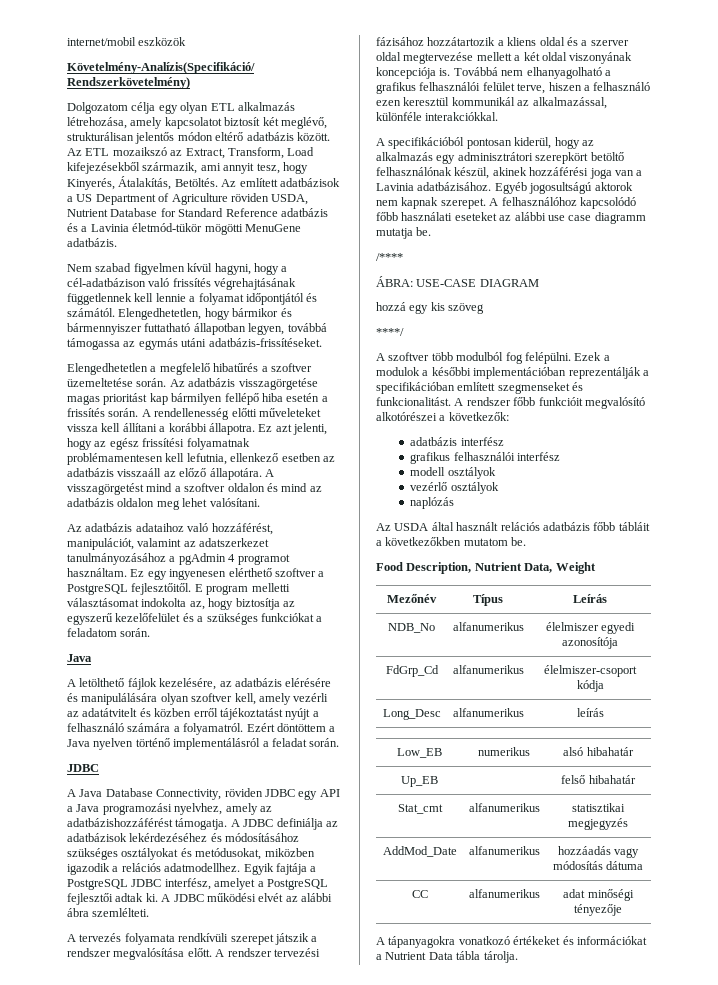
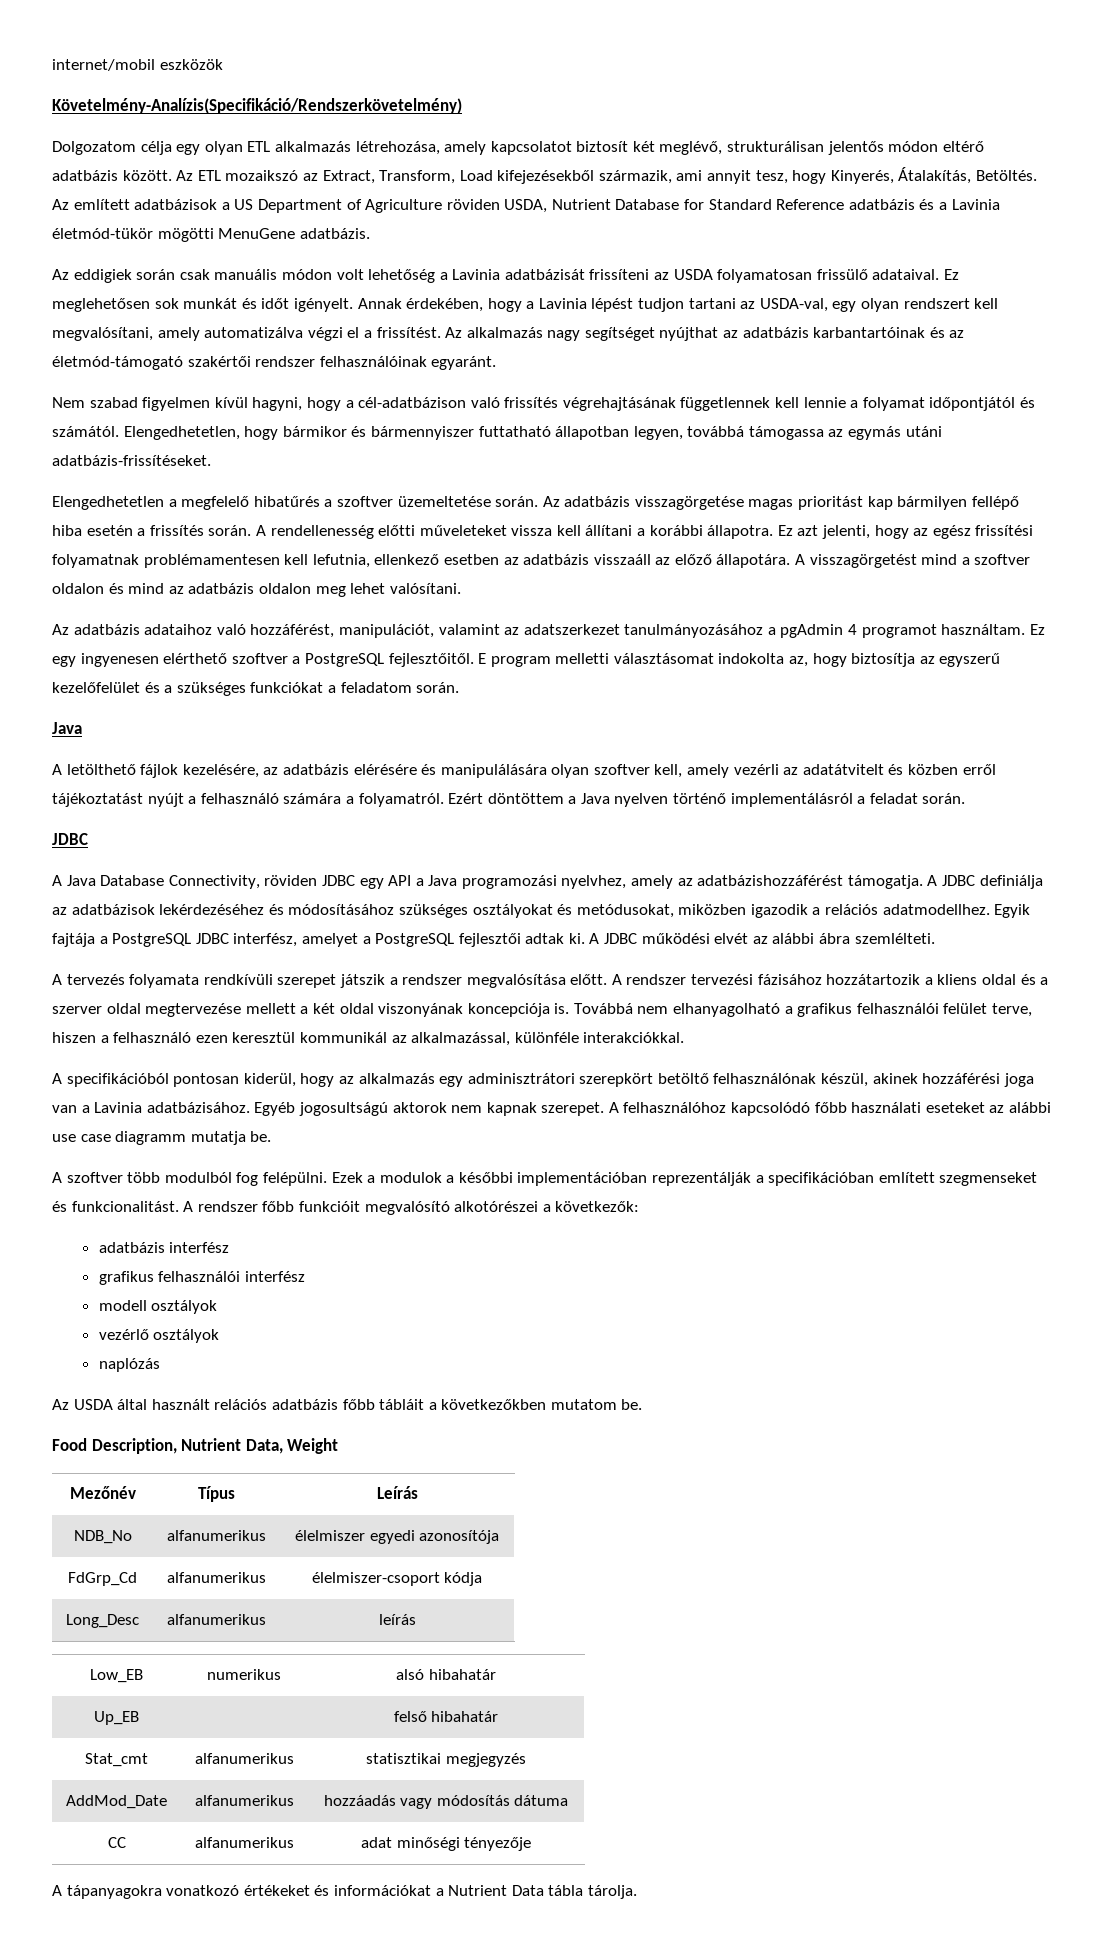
(117, 242) none -> [52,269,960,283] [52,298,999,312] [52,327,965,341] [52,356,497,370] // Az eddigiek során csak manuális módon volt lehetőség a Lavinia adatbázisát frissíteni az USDA folyamatosan frissülő adataival. Ez meglehetősen sok munkát és időt igényelt. Annak érdekében, hogy a Lavinia lépést tudjon tartani az USDA-val, egy olyan rendszert kell megvalósítani, amely automatizálva végzi el a frissítést. Az alkalmazás nagy segítséget nyújthat az adatbázis karbantartóinak és az életmód-támogató szakértői rendszer felhasználóinak egyaránt.
[376,253,403,261] [376,276,539,287] [376,302,485,314] [376,328,404,336] // /**** // ÁBRA: USE-CASE DIAGRAM // hozzá egy kis szöveg // ****/ -> (272, 1136) none

